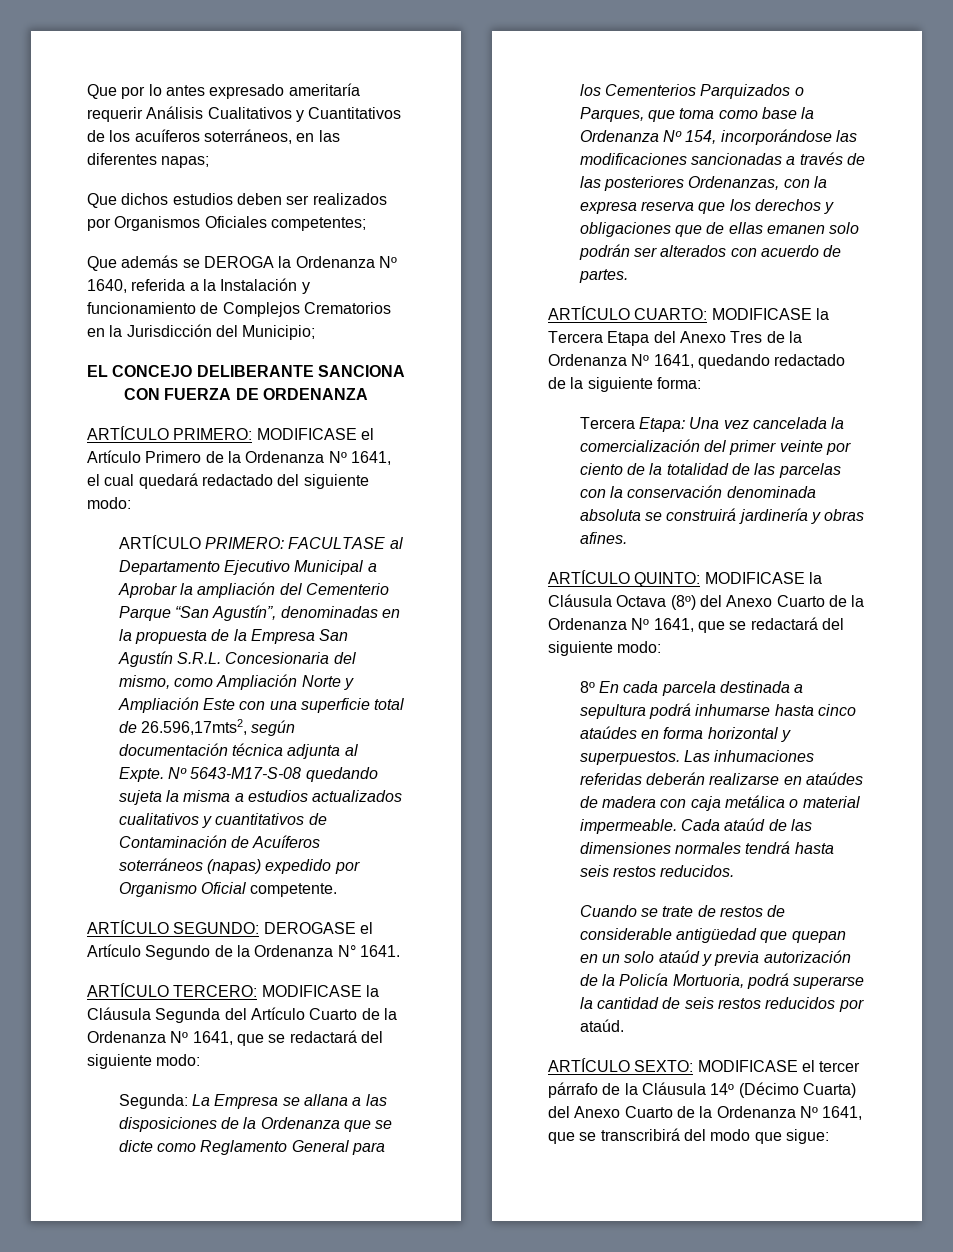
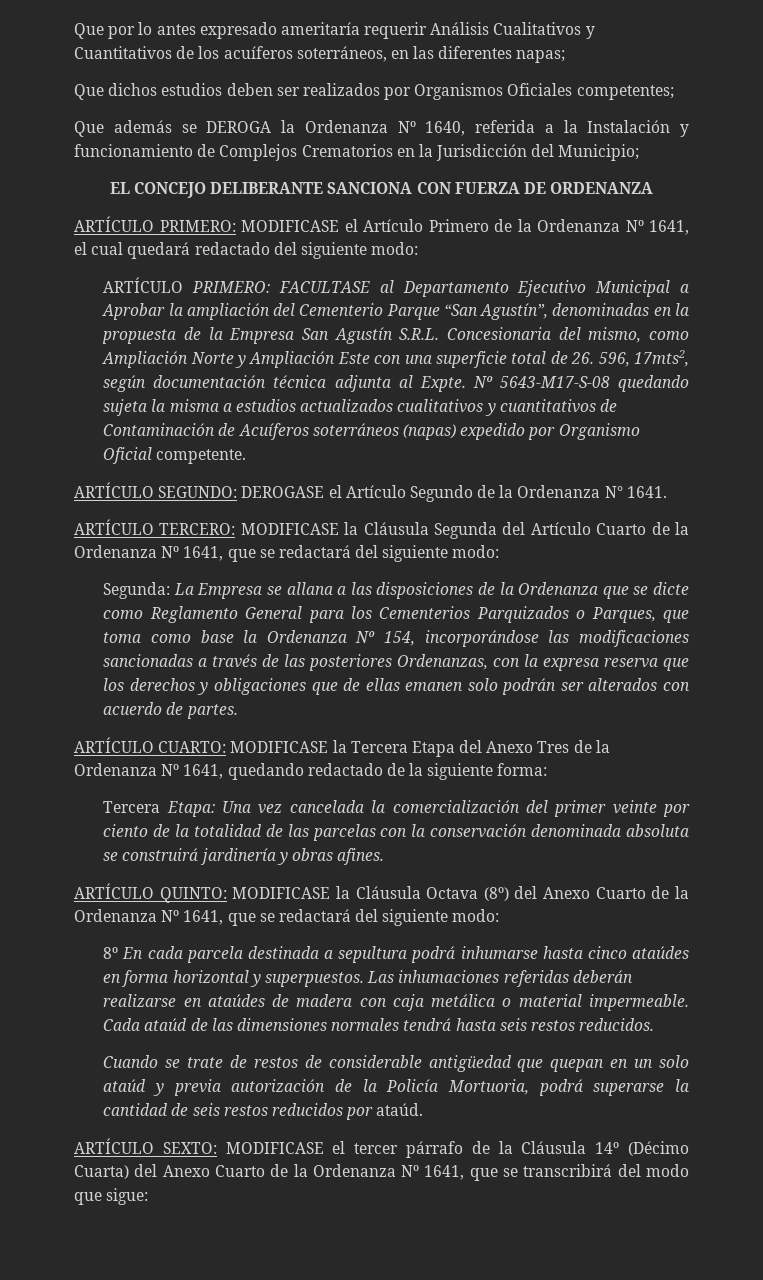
[140,719,247,735] 26.596,17mts2, -> [571,350,689,367] 26. 596, 17mts2,

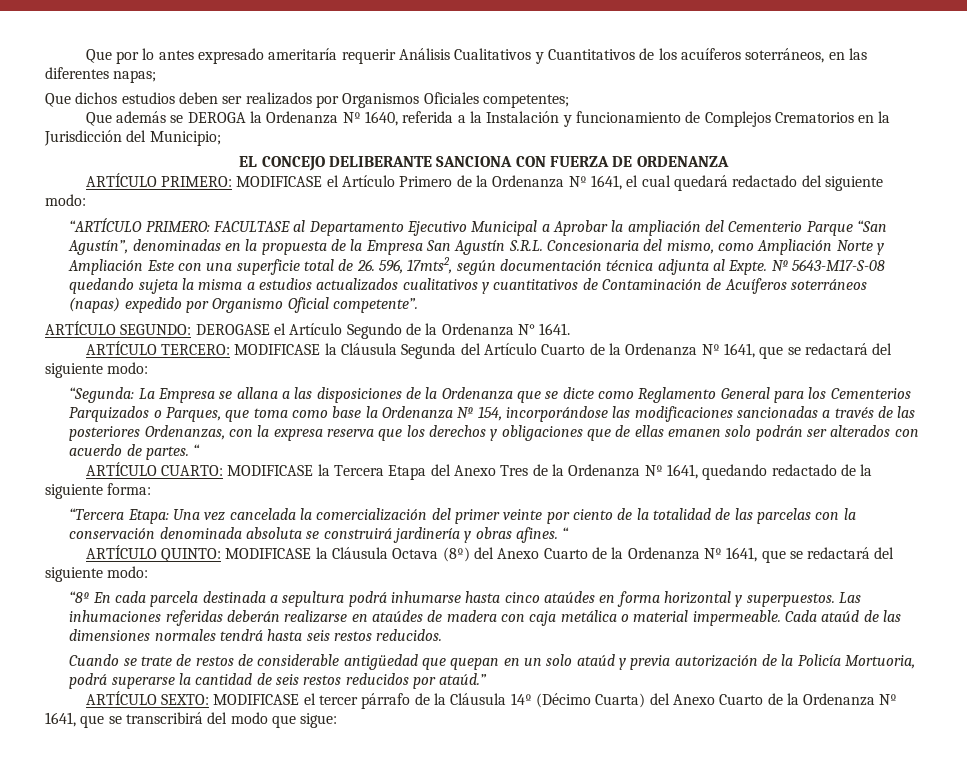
[103,277,184,293] ARTÍCULO -> [69,218,143,232] “ARTÍCULO
[156,449,247,464] competente. -> [333,298,419,313] competente”.
[103,582,171,599] Segunda: -> [69,387,135,403] “Segunda:
(238, 711) none -> [193,444,201,456] “
[103,801,161,813] Tercera -> [69,508,125,520] “Tercera
(385, 856) none -> [562,527,570,539] “
[103,947,119,959] 8º -> [69,591,90,603] “8º
[376,1103,424,1116] ataúd. -> [439,673,488,685] ataúd.”

